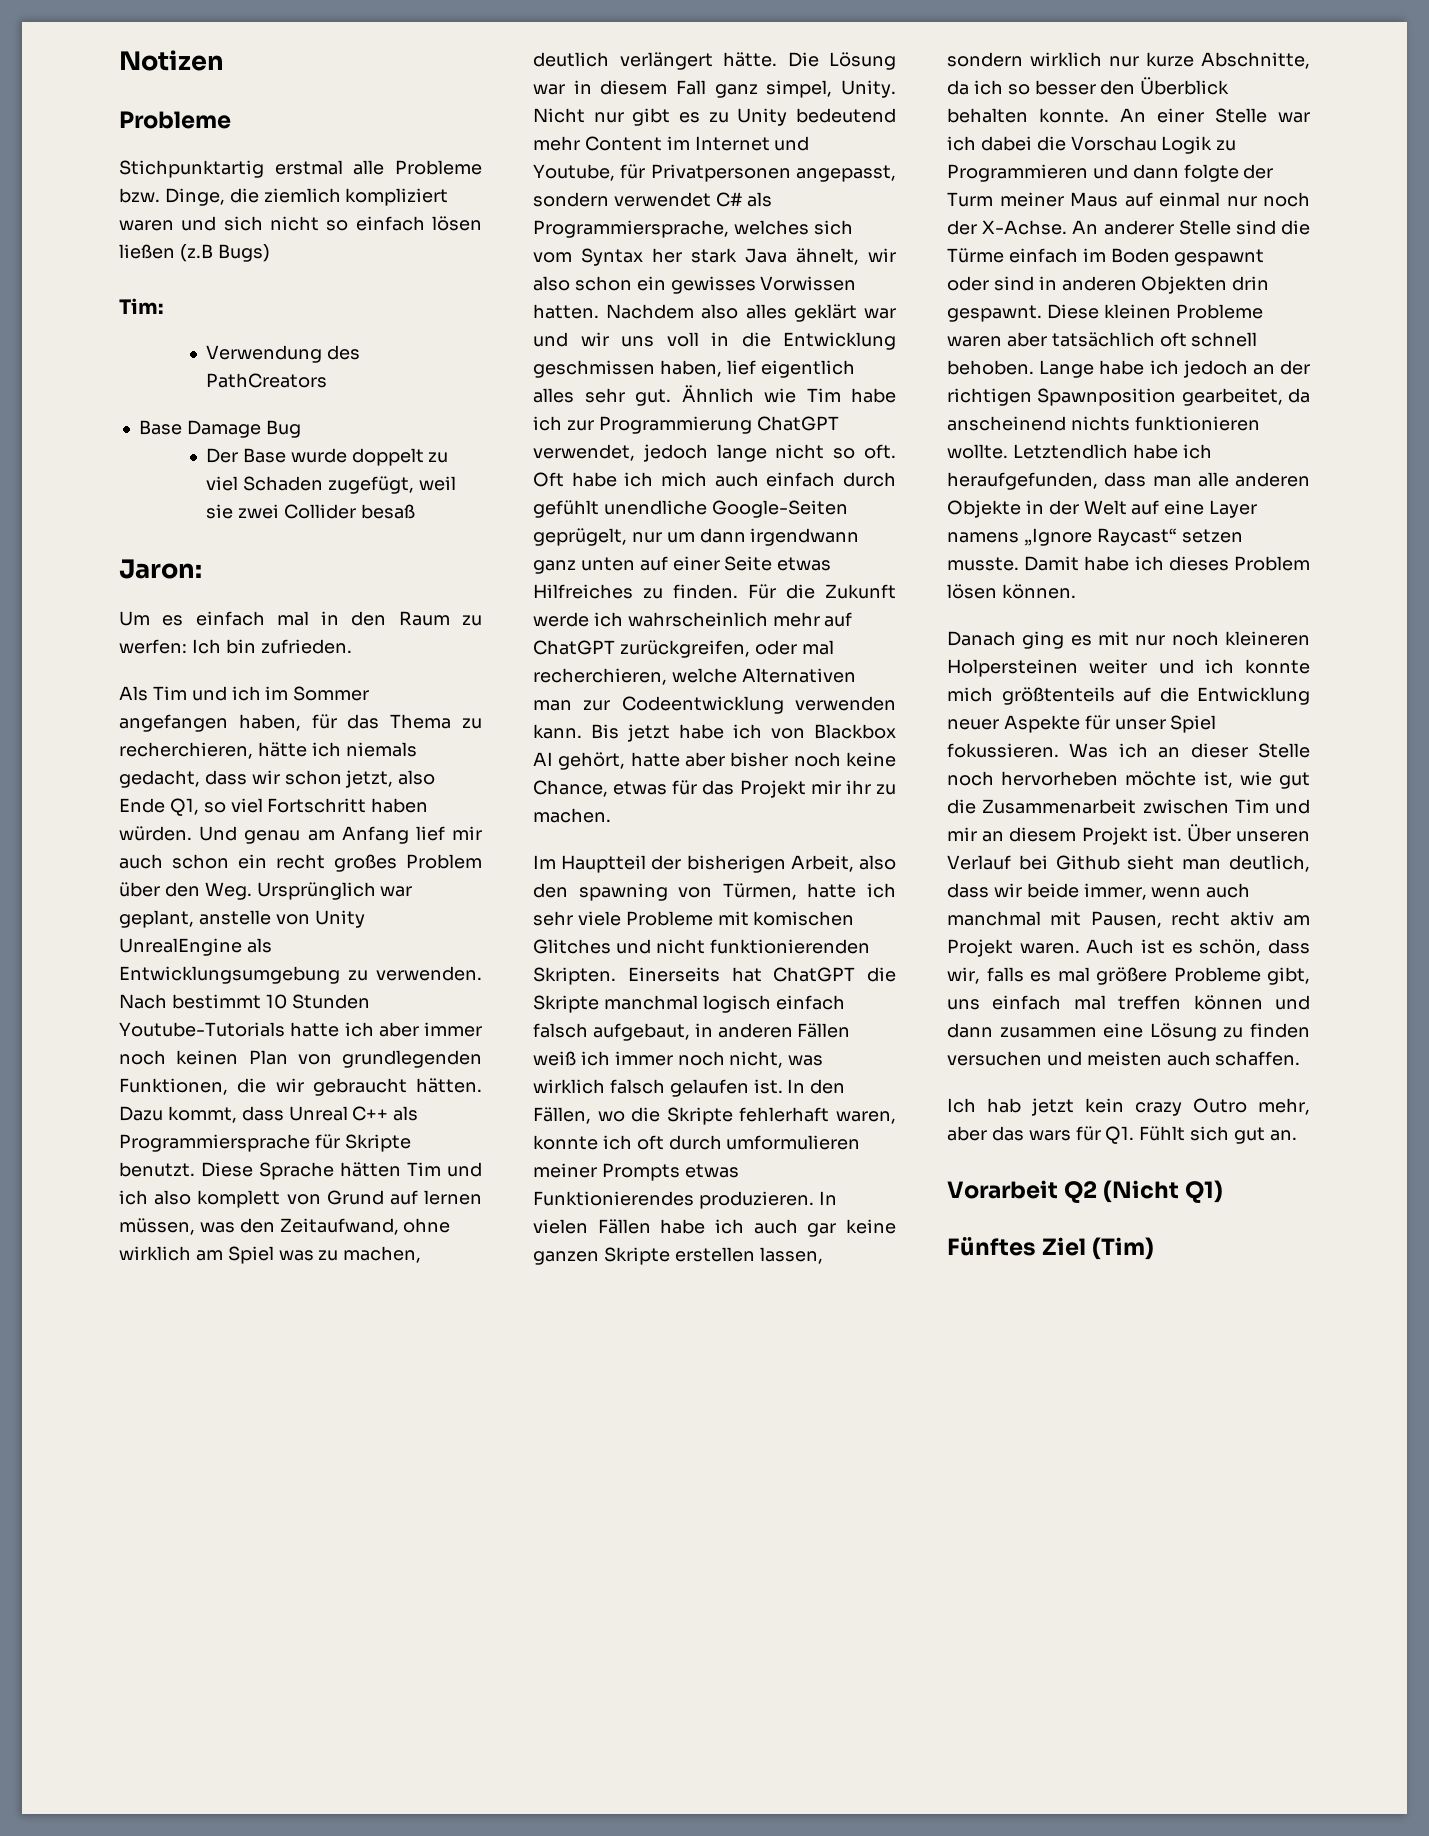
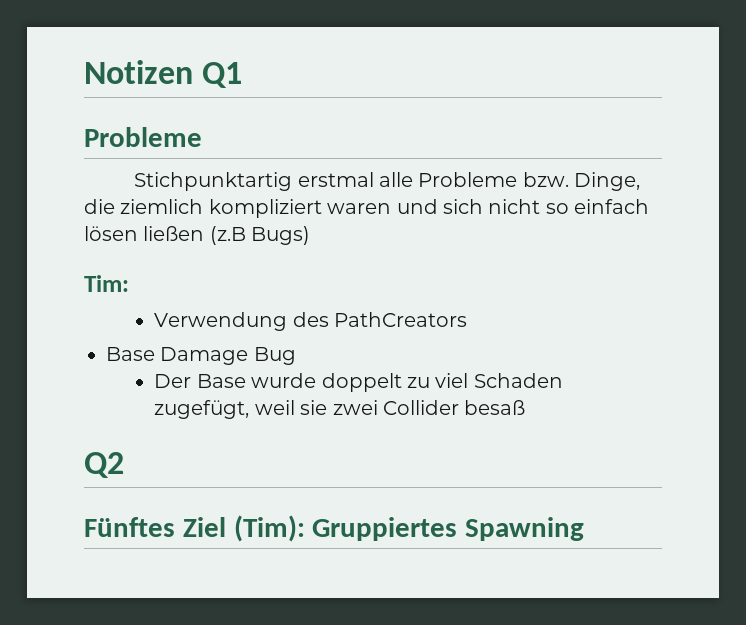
(224, 60) none -> [202,62,243,88] Q1
[119,559,202,579] [119,611,482,626] [119,639,352,654] [119,686,370,701] [119,714,483,732] [119,742,417,759] [119,770,436,788] [119,798,429,816] [119,826,483,844] [119,854,482,872] [119,882,413,900] [119,910,365,928] [119,938,272,956] [119,966,482,984] [119,994,370,1009] [119,1022,482,1037] [119,1050,482,1068] [119,1078,482,1096] [119,1106,419,1123] [119,1134,411,1152] [119,1162,482,1180] [119,1190,483,1208] [119,1218,451,1235] [119,1246,422,1264] [533,52,896,70] [533,80,896,98] [533,108,896,126] [533,136,810,151] [533,164,896,182] [533,192,772,207] [533,220,853,238] [533,248,896,266] [533,276,857,294] [533,304,896,322] [533,332,896,350] [533,360,855,378] [533,385,896,406] [533,416,839,434] [533,444,896,462] [533,472,896,487] [533,500,848,518] [533,528,860,546] [533,556,832,574] [533,584,896,599] [533,612,853,627] [533,640,834,658] [533,668,856,685] [533,696,896,714] [533,724,896,742] [533,752,896,770] [533,780,896,798] [533,808,611,823] [533,855,896,873] [533,883,896,901] [533,911,855,926] [533,939,870,954] [533,967,896,985] [533,995,845,1013] [533,1023,851,1041] [533,1051,824,1068] [533,1079,846,1097] [533,1107,896,1125] [533,1135,861,1150] [533,1163,739,1181] [533,1191,837,1209] [533,1219,896,1237] [533,1247,823,1265] [947,52,1310,69] [947,77,1230,95] [947,108,1310,123] [947,136,1237,154] [947,164,1274,182] [947,192,1310,207] [947,220,1310,235] [947,248,1265,266] [947,276,1270,294] [947,304,1263,322] [947,332,1258,347] [947,360,1310,378] [947,388,1310,406] [947,416,1260,431] [947,444,1212,459] [947,472,1310,490] [947,500,1258,518] [947,528,1243,546] [947,556,1310,571] [947,584,1076,599] [947,631,1310,649] [947,659,1310,677] [947,687,1310,705] [947,715,1217,733] [947,743,1310,758] [947,771,1310,789] [947,799,1310,814] [947,824,1310,845] [947,855,1310,872] [947,883,1251,900] [947,911,1310,928] [947,939,1310,957] [947,967,1310,985] [947,995,1310,1010] [947,1023,1310,1041] [947,1051,1301,1066] [947,1098,1310,1116] [947,1126,1297,1144] [947,1180,1058,1199] Jaron: // Um es einfach mal in den Raum zu werfen: Ich bin zufrieden. // Als Tim und ich im Sommer angefangen haben, für das Thema zu recherchieren, hätte ich niemals gedacht, dass wir schon jetzt, also Ende Q1, so viel Fortschritt haben würden. Und genau am Anfang lief mir auch schon ein recht großes Problem über den Weg. Ursprünglich war geplant, anstelle von Unity UnrealEngine als Entwicklungsumgebung zu verwenden. Nach bestimmt 10 Stunden Youtube-Tutorials hatte ich aber immer noch keinen Plan von grundlegenden Funktionen, die wir gebraucht hätten. Dazu kommt, dass Unreal C++ als Programmiersprache für Skripte benutzt. Diese Sprache hätten Tim und ich also komplett von Grund auf lernen müssen, was den Zeitaufwand, ohne wirklich am Spiel was zu machen, deutlich verlängert hätte. Die Lösung war in diesem Fall ganz simpel, Unity. Nicht nur gibt es zu Unity bedeutend mehr Content im Internet und Youtube, für Privatpersonen angepasst, sondern verwendet C# als Programmiersprache, welches sich vom Syntax her stark Java ähnelt, wir also schon ein gewisses Vorwissen hatten. Nachdem also alles geklärt war und wir uns voll in die Entwicklung geschmissen haben, lief eigentlich alles sehr gut. Ähnlich wie Tim habe ich zur Programmierung ChatGPT verwendet, jedoch lange nicht so oft. Oft habe ich mich auch einfach durch gefühlt unendliche Google-Seiten geprügelt, nur um dann irgendwann ganz unten auf einer Seite etwas Hilfreiches zu finden. Für die Zukunft werde ich wahrscheinlich mehr auf ChatGPT zurückgreifen, oder mal recherchieren, welche Alternativen man zur Codeentwicklung verwenden kann. Bis jetzt habe ich von Blackbox AI gehört, hatte aber bisher noch keine Chance, etwas für das Projekt mir ihr zu machen. // Im Hauptteil der bisherigen Arbeit, also den spawning von Türmen, hatte ich sehr viele Probleme mit komischen Glitches und nicht funktionierenden Skripten. Einerseits hat ChatGPT die Skripte manchmal logisch einfach falsch aufgebaut, in anderen Fällen weiß ich immer noch nicht, was wirklich falsch gelaufen ist. In den Fällen, wo die Skripte fehlerhaft waren, konnte ich oft durch umformulieren meiner Prompts etwas Funktionierendes produzieren. In vielen Fällen habe ich auch gar keine ganzen Skripte erstellen lassen, sondern wirklich nur kurze Abschnitte, da ich so besser den Überblick behalten konnte. An einer Stelle war ich dabei die Vorschau Logik zu Programmieren und dann folgte der Turm meiner Maus auf einmal nur noch der X-Achse. An anderer Stelle sind die Türme einfach im Boden gespawnt oder sind in anderen Objekten drin gespawnt. Diese kleinen Probleme waren aber tatsächlich oft schnell behoben. Lange habe ich jedoch an der richtigen Spawnposition gearbeitet, da anscheinend nichts funktionieren wollte. Letztendlich habe ich heraufgefunden, dass man alle anderen Objekte in der Welt auf eine Layer namens „Ignore Raycast“ setzen musste. Damit habe ich dieses Problem lösen können. // Danach ging es mit nur noch kleineren Holpersteinen weiter und ich konnte mich größtenteils auf die Entwicklung neuer Aspekte für unser Spiel fokussieren. Was ich an dieser Stelle noch hervorheben möchte ist, wie gut die Zusammenarbeit zwischen Tim und mir an diesem Projekt ist. Über unseren Verlauf bei Github sieht man deutlich, dass wir beide immer, wenn auch manchmal mit Pausen, recht aktiv am Projekt waren. Auch ist es schön, dass wir, falls es mal größere Probleme gibt, uns einfach mal treffen können und dann zusammen eine Lösung zu finden versuchen und meisten auch schaffen. // Ich hab jetzt kein crazy Outro mehr, aber das wars für Q1. Fühlt sich gut an. // Vorarbeit -> (526, 407) none
[1103,1180,1224,1203] (Nicht Q1) -> (124, 465) none
[1092,1237,1155,1260] (Tim) -> [233,515,585,542] (Tim): Gruppiertes Spawning

